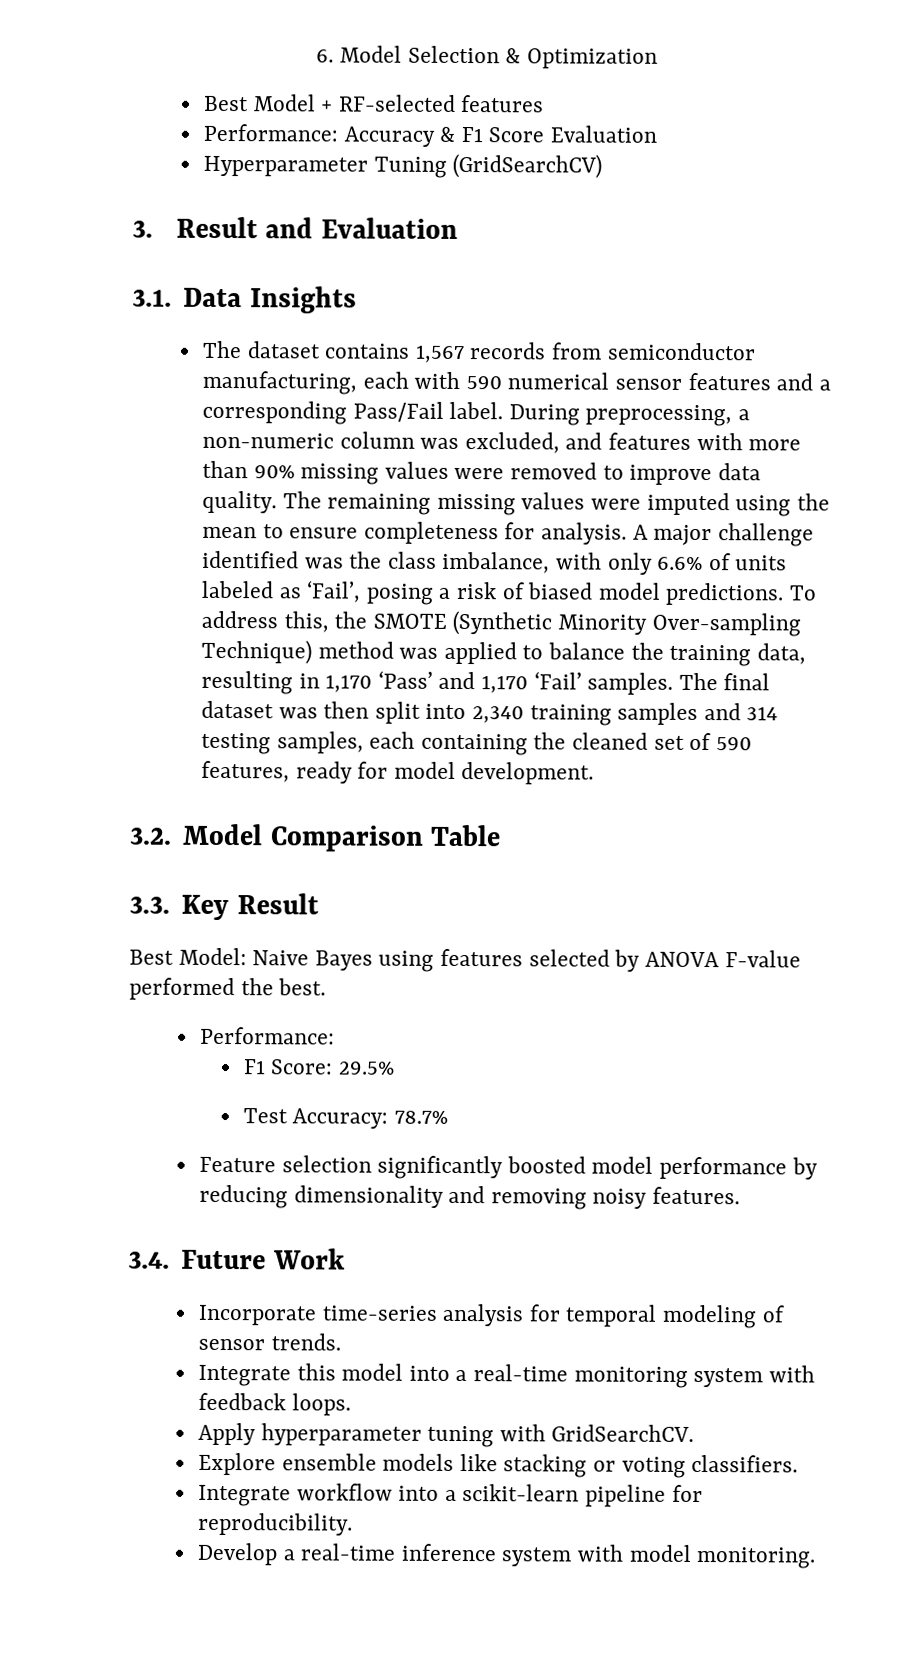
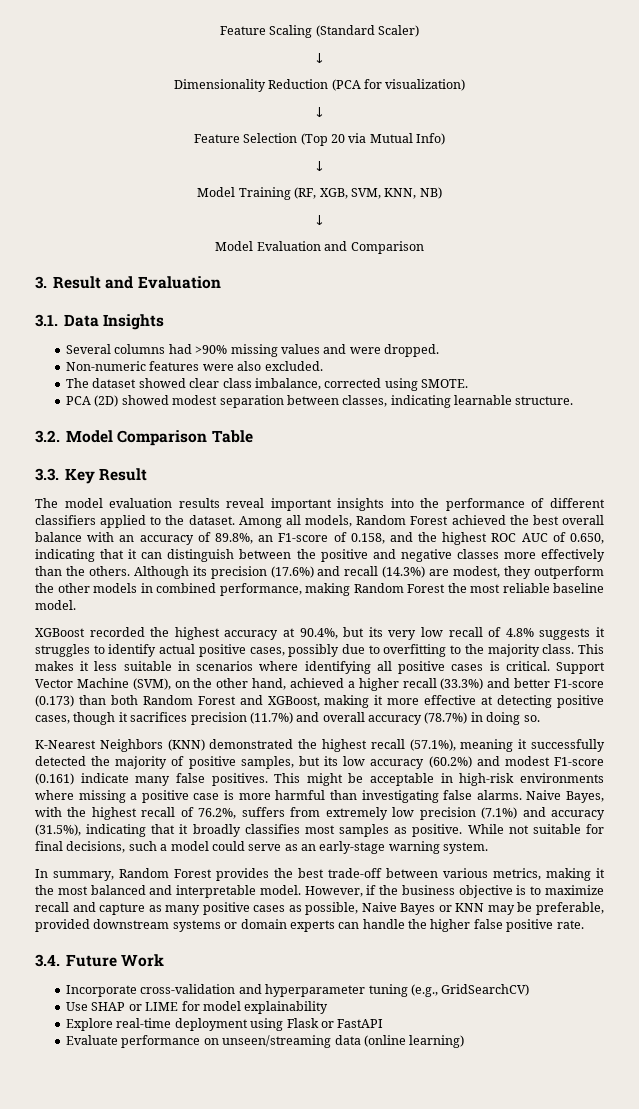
[316,45,658,69] [202,94,545,113] [202,123,657,147] [202,153,603,179] 6. Model Selection & Optimization // Best Model + RF-selected features // Performance: Accuracy & F1 Score Evaluation // Hyperparameter Tuning (GridSearchCV) -> [219,25,420,38] [314,53,325,63] [173,79,466,92] [314,107,325,117] [193,133,446,146] [314,161,325,171] [197,187,442,200] [314,215,325,225] [215,241,424,254] Feature Scaling (Standard Scaler) // ↓ // Dimensionality Reduction (PCA for visualization) // ↓ // Feature Selection (Top 20 via Mutual Info) // ↓ // Model Training (RF, XGB, SVM, KNN, NB) // ↓ // Model Evaluation and Comparison
[201,340,756,364] [201,370,831,395] [201,400,750,427] [201,431,802,454] [201,460,761,486] [201,490,830,517] [201,521,814,547] [201,550,788,575] [200,580,818,606] [200,610,801,637] [200,639,806,667] [200,670,771,695] [200,700,779,726] [200,731,752,756] [200,760,595,785] The dataset contains 1,567 records from semiconductor manufacturing, each with 590 numerical sensor features and a corresponding Pass/Fail label. During preprocessing, a non-numeric column was excluded, and features with more than 90% missing values were removed to improve data quality. The remaining missing values were imputed using the mean to ensure completeness for analysis. A major challenge identified was the class imbalance, with only 6.6% of units labeled as ‘Fail’, posing a risk of biased model predictions. To address this, the SMOTE (Synthetic Minority Over-sampling Technique) method was applied to balance the training data, resulting in 1,170 ‘Pass’ and 1,170 ‘Fail’ samples. The final dataset was then split into 2,340 training samples and 314 testing samples, each containing the cleaned set of 590 features, ready for model development. -> [66,344,440,357] [66,361,323,371] [66,378,469,391] [66,395,574,408] Several columns had >90% missing values and were dropped. // Non-numeric features were also excluded. // The dataset showed clear class imbalance, corrected using SMOTE. // PCA (2D) showed modest separation between classes, indicating learnable structure.
[129,947,801,972] [129,977,327,1001] [199,1026,335,1045] [242,1059,396,1075] [242,1108,449,1129] [198,1155,818,1180] [198,1184,740,1210] [128,1248,345,1270] [197,1303,784,1329] [197,1333,341,1351] [197,1363,815,1388] [197,1392,351,1416] [197,1422,695,1448] [197,1452,799,1478] [197,1483,703,1507] [197,1512,353,1536] [196,1542,816,1569] Best Model: Naive Bayes using features selected by ANOVA F-value performed the best. // Performance: // F1 Score: 29.5% // Test Accuracy: 78.7% // Feature selection significantly boosted model performance by reducing dimensionality and removing noisy features. // 3.4. Future Work // Incorporate time-series analysis for temporal modeling of sensor trends. // Integrate this model into a real-time monitoring system with feedback loops. // Apply hyperparameter tuning with GridSearchCV. // Explore ensemble models like stacking or voting classifiers. // Integrate workflow into a scikit-learn pipeline for reproducibility. // Develop a real-time inference system with model monitoring. -> [35,498,605,511] [35,515,604,528] [35,532,604,545] [35,549,605,562] [35,566,604,579] [35,583,604,596] [35,600,76,610] [35,627,606,640] [35,644,605,657] [35,661,605,674] [35,678,604,691] [35,695,604,708] [35,712,540,725] [35,739,605,752] [35,756,604,769] [35,773,604,786] [35,790,605,803] [35,807,605,820] [35,824,604,837] [35,841,489,854] [35,868,605,881] [35,885,604,898] [35,902,605,915] [35,919,584,932] [35,954,165,967] [66,984,530,997] [66,1001,329,1014] [66,1018,384,1031] [66,1035,465,1048] The model evaluation results reveal important insights into the performance of different classifiers applied to the dataset. Among all models, Random Forest achieved the best overall balance with an accuracy of 89.8%, an F1-score of 0.158, and the highest ROC AUC of 0.650, indicating that it can distinguish between the positive and negative classes more effectively than the others. Although its precision (17.6%) and recall (14.3%) are modest, they outperform the other models in combined performance, making Random Forest the most reliable baseline model. // XGBoost recorded the highest accuracy at 90.4%, but its very low recall of 4.8% suggests it struggles to identify actual positive cases, possibly due to overfitting to the majority class. This makes it less suitable in scenarios where identifying all positive cases is critical. Support Vector Machine (SVM), on the other hand, achieved a higher recall (33.3%) and better F1-score (0.173) than both Random Forest and XGBoost, making it more effective at detecting positive cases, though it sacrifices precision (11.7%) and overall accuracy (78.7%) in doing so. // K-Nearest Neighbors (KNN) demonstrated the highest recall (57.1%), meaning it successfully detected the majority of positive samples, but its low accuracy (60.2%) and modest F1-score (0.161) indicate many false positives. This might be acceptable in high-risk environments where missing a positive case is more harmful than investigating false alarms. Naive Bayes, with the highest recall of 76.2%, suffers from extremely low precision (7.1%) and accuracy (31.5%), indicating that it broadly classifies most samples as positive. While not suitable for final decisions, such a model could serve as an early-stage warning system. // In summary, Random Forest provides the best trade-off between various metrics, making it the most balanced and interpretable model. However, if the business objective is to maximize recall and capture as many positive cases as possible, Naive Bayes or KNN may be preferable, provided downstream systems or domain experts can handle the higher false positive rate. // 3.4. Future Work // Incorporate cross-validation and hyperparameter tuning (e.g., GridSearchCV) // Use SHAP or LIME for model explainability // Explore real-time deployment using Flask or FastAPI // Evaluate performance on unseen/streaming data (online learning)

